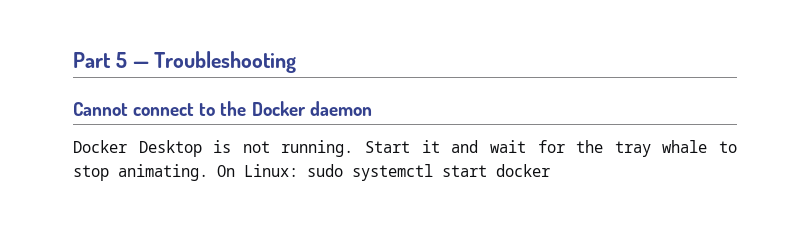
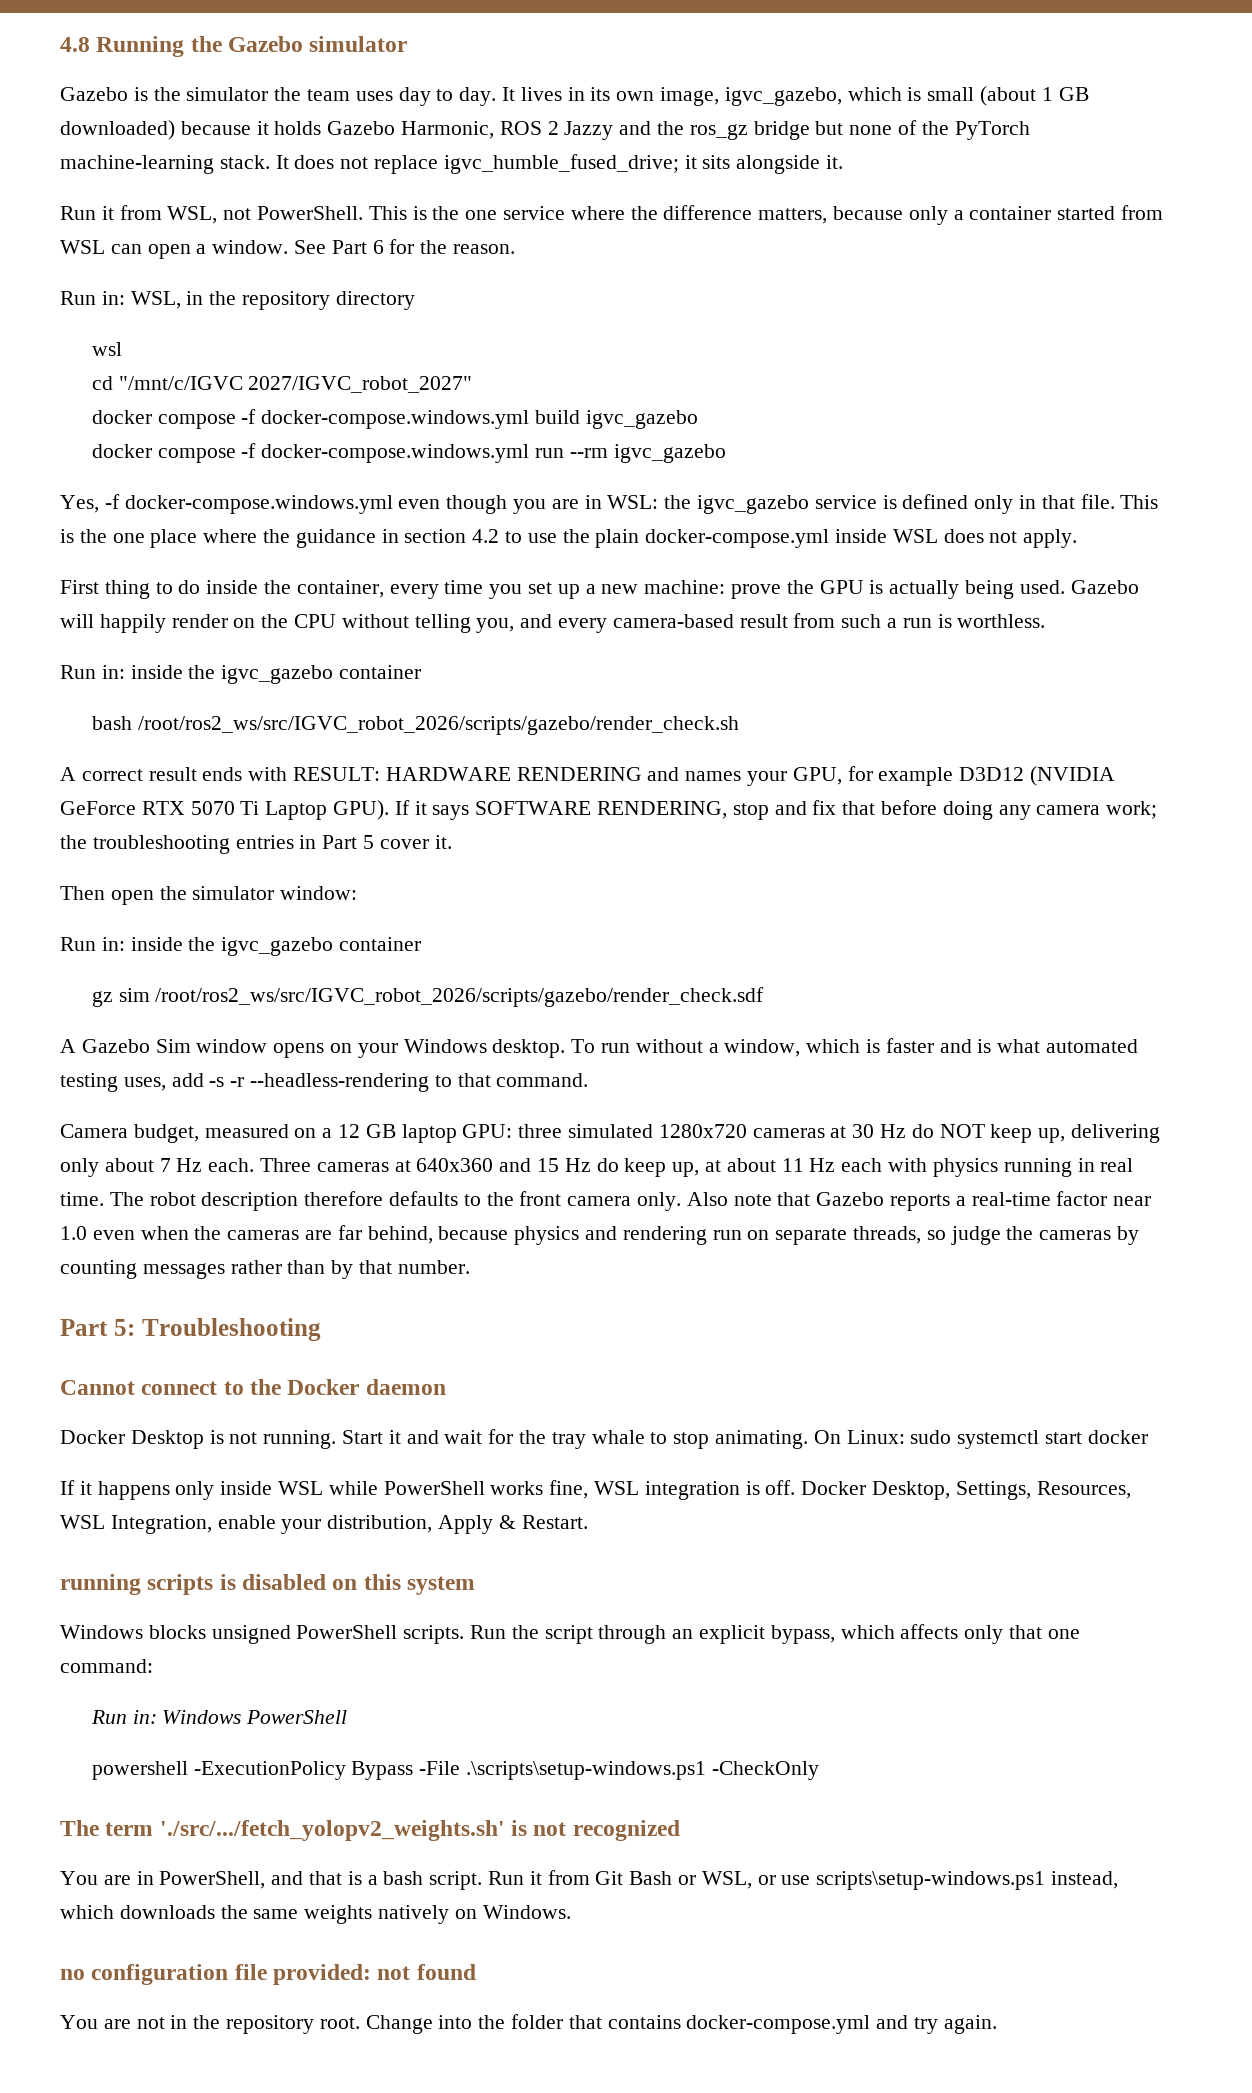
[73,52,149,68] Part 5 — -> [60,36,408,57] [60,86,1089,106] [60,120,1030,140] [60,154,844,174] [60,205,1164,225] [60,239,516,259] [60,291,415,310] [91,342,122,356] [91,376,473,393] [91,409,698,429] [91,443,726,463] [60,494,1159,514] [60,529,1078,548] [60,580,1139,599] [60,613,1046,633] [60,665,422,684] [91,716,739,735] [60,766,1116,786] [60,800,1158,820] [60,835,452,854] [60,886,358,905] [60,937,422,956] [91,987,765,1007] [60,1038,1139,1058] [60,1073,589,1092] [60,1124,1161,1143] [60,1158,1134,1177] [60,1191,1152,1211] [60,1225,1140,1245] [60,1260,470,1279] [60,1319,135,1336] 4.8 Running the Gazebo simulator // Gazebo is the simulator the team uses day to day. It lives in its own image, igvc_gazebo, which is small (about 1 GB downloaded) because it holds Gazebo Harmonic, ROS 2 Jazzy and the ros_gz bridge but none of the PyTorch machine-learning stack. It does not replace igvc_humble_fused_drive; it sits alongside it. // Run it from WSL, not PowerShell. This is the one service where the difference matters, because only a container started from WSL can open a window. See Part 6 for the reason. // Run in: WSL, in the repository directory // wsl // cd "/mnt/c/IGVC 2027/IGVC_robot_2027" // docker compose -f docker-compose.windows.yml build igvc_gazebo // docker compose -f docker-compose.windows.yml run --rm igvc_gazebo // Yes, -f docker-compose.windows.yml even though you are in WSL: the igvc_gazebo service is defined only in that file. This is the one place where the guidance in section 4.2 to use the plain docker-compose.yml inside WSL does not apply. // First thing to do inside the container, every time you set up a new machine: prove the GPU is actually being used. Gazebo will happily render on the CPU without telling you, and every camera-based result from such a run is worthless. // Run in: inside the igvc_gazebo container // bash /root/ros2_ws/src/IGVC_robot_2026/scripts/gazebo/render_check.sh // A correct result ends with RESULT: HARDWARE RENDERING and names your GPU, for example D3D12 (NVIDIA GeForce RTX 5070 Ti Laptop GPU). If it says SOFTWARE RENDERING, stop and fix that before doing any camera work; the troubleshooting entries in Part 5 cover it. // Then open the simulator window: // Run in: inside the igvc_gazebo container // gz sim /root/ros2_ws/src/IGVC_robot_2026/scripts/gazebo/render_check.sdf // A Gazebo Sim window opens on your Windows desktop. To run without a window, which is faster and is what automated testing uses, add -s -r --headless-rendering to that command. // Camera budget, measured on a 12 GB laptop GPU: three simulated 1280x720 cameras at 30 Hz do NOT keep up, delivering only about 7 Hz each. Three cameras at 640x360 and 15 Hz do keep up, at about 11 Hz each with physics running in real time. The robot description therefore defaults to the front camera only. Also note that Gazebo reports a real-time factor near 1.0 even when the cameras are far behind, because physics and rendering run on separate threads, so judge the cameras by counting messages rather than by that number. // Part 5:
(550, 170) none -> [60,1480,1131,1500] [60,1515,588,1534] [60,1574,476,1595] [60,1624,1080,1644] [60,1659,153,1673] [90,1710,348,1724] [91,1761,819,1780] [60,1820,680,1841] [60,1870,1119,1890] [60,1905,571,1924] [60,1964,476,1985] [60,2014,997,2034] // If it happens only inside WSL while PowerShell works fine, WSL integration is off. Docker Desktop, Settings, Resources, WSL Integration, enable your distribution, Apply & Restart. // running scripts is disabled on this system // Windows blocks unsigned PowerShell scripts. Run the script through an explicit bypass, which affects only that one command: // Run in: Windows PowerShell // powershell -ExecutionPolicy Bypass -File .\scripts\setup-windows.ps1 -CheckOnly // The term './src/.../fetch_yolopv2_weights.sh' is not recognized // You are in PowerShell, and that is a bash script. Run it from Git Bash or WSL, or use scripts\setup-windows.ps1 instead, which downloads the same weights natively on Windows. // no configuration file provided: not found // You are not in the repository root. Change into the folder that contains docker-compose.yml and try again.

